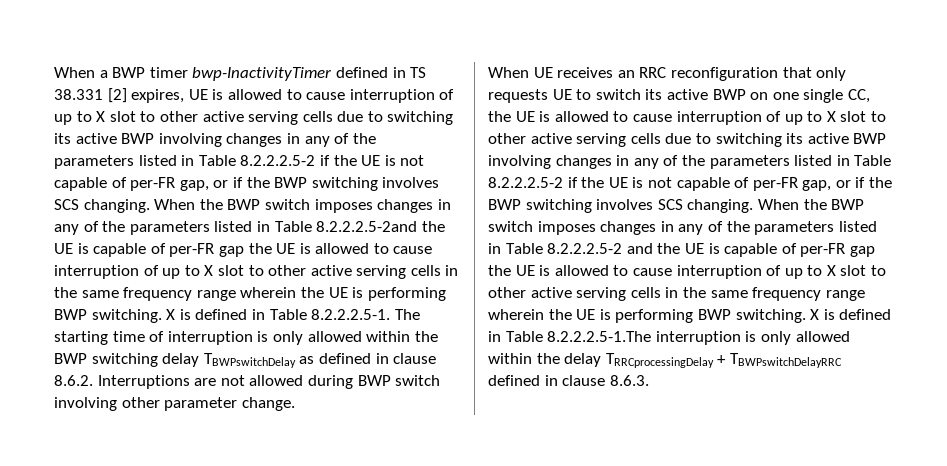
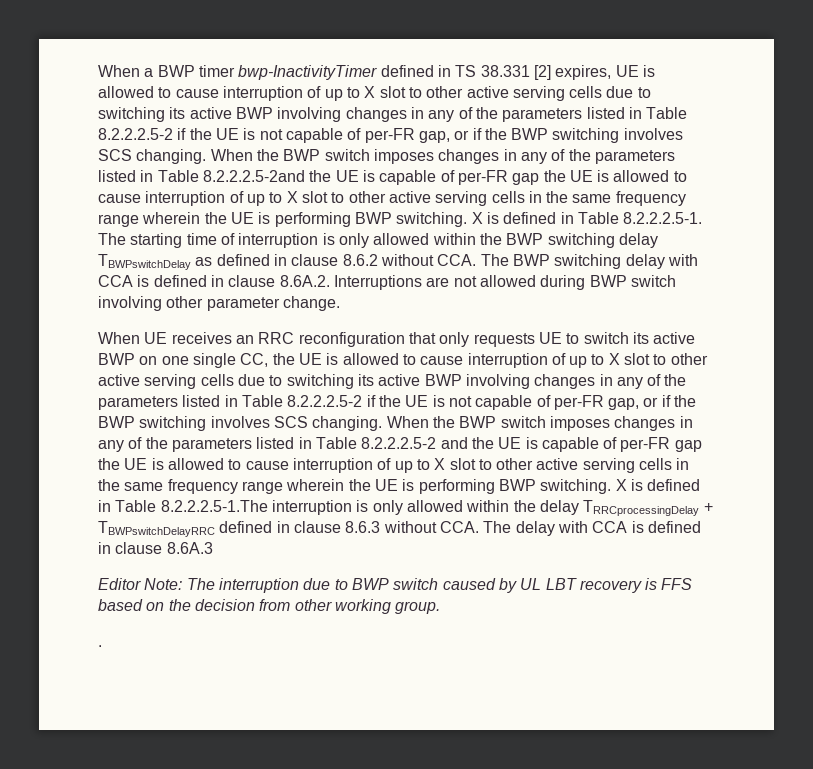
[54,375,93,386] 8.6.2. -> [342,254,698,269] [98,275,330,287] 8.6.2 without CCA. The BWP switching delay with CCA is defined in clause 8.6A.2.
[609,375,649,386] 8.6.3. -> [345,521,701,536] [98,542,213,554] [98,578,693,593] [98,599,441,614] [98,645,102,647] 8.6.3 without CCA. The delay with CCA is defined in clause 8.6A.3 // Editor Note: The interruption due to BWP switch caused by UL LBT recovery is FFS based on the decision from other working group. // .

